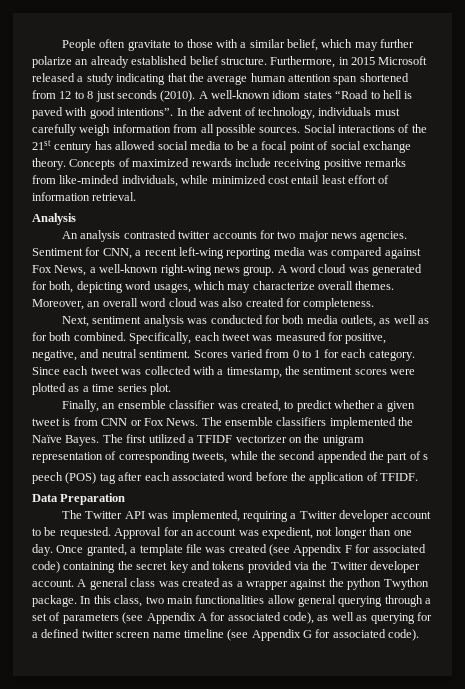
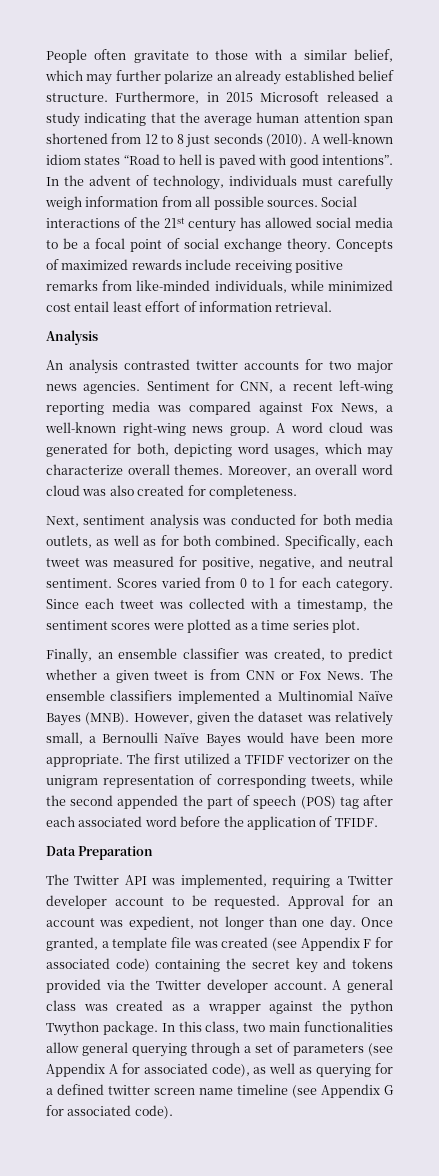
[398,417,414,426] [32,435,100,446] the Naïve Bayes. -> [265,690,393,701] [46,711,393,726] [46,732,393,747] [46,754,123,767] a Multinomial Naïve Bayes (MNB). However, given the dataset was relatively small, a Bernoulli Naïve Bayes would have been more appropriate.
[423,454,429,460] [32,472,63,484] s // peech -> [253,795,297,809] speech

